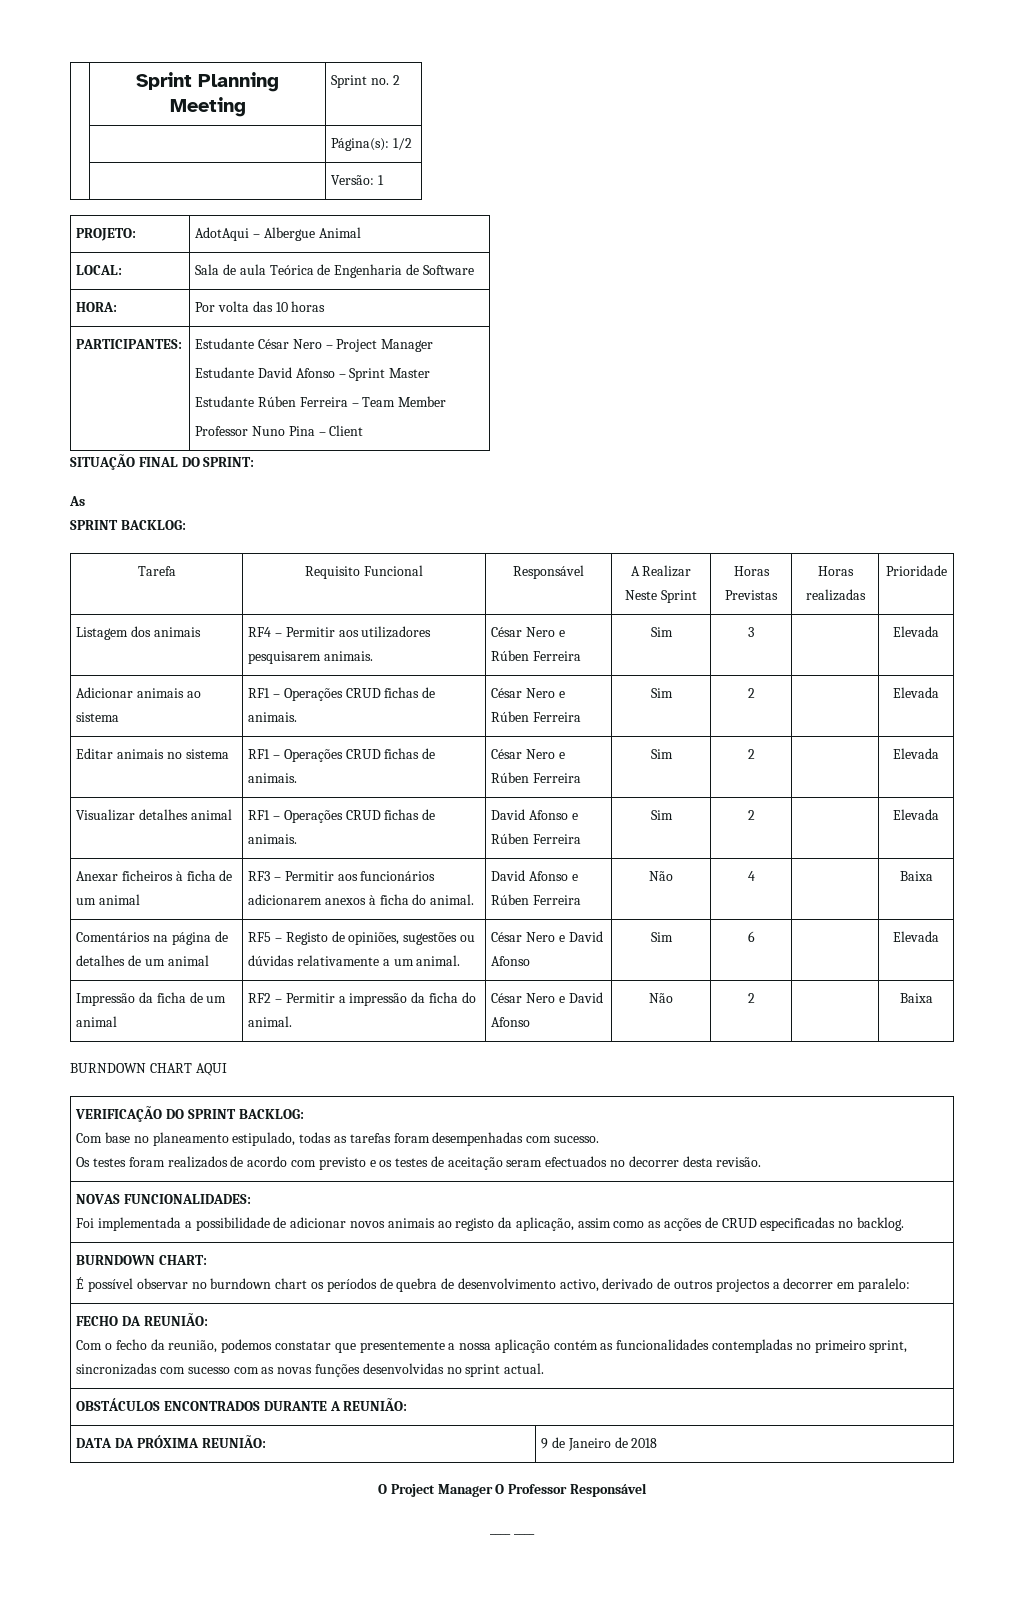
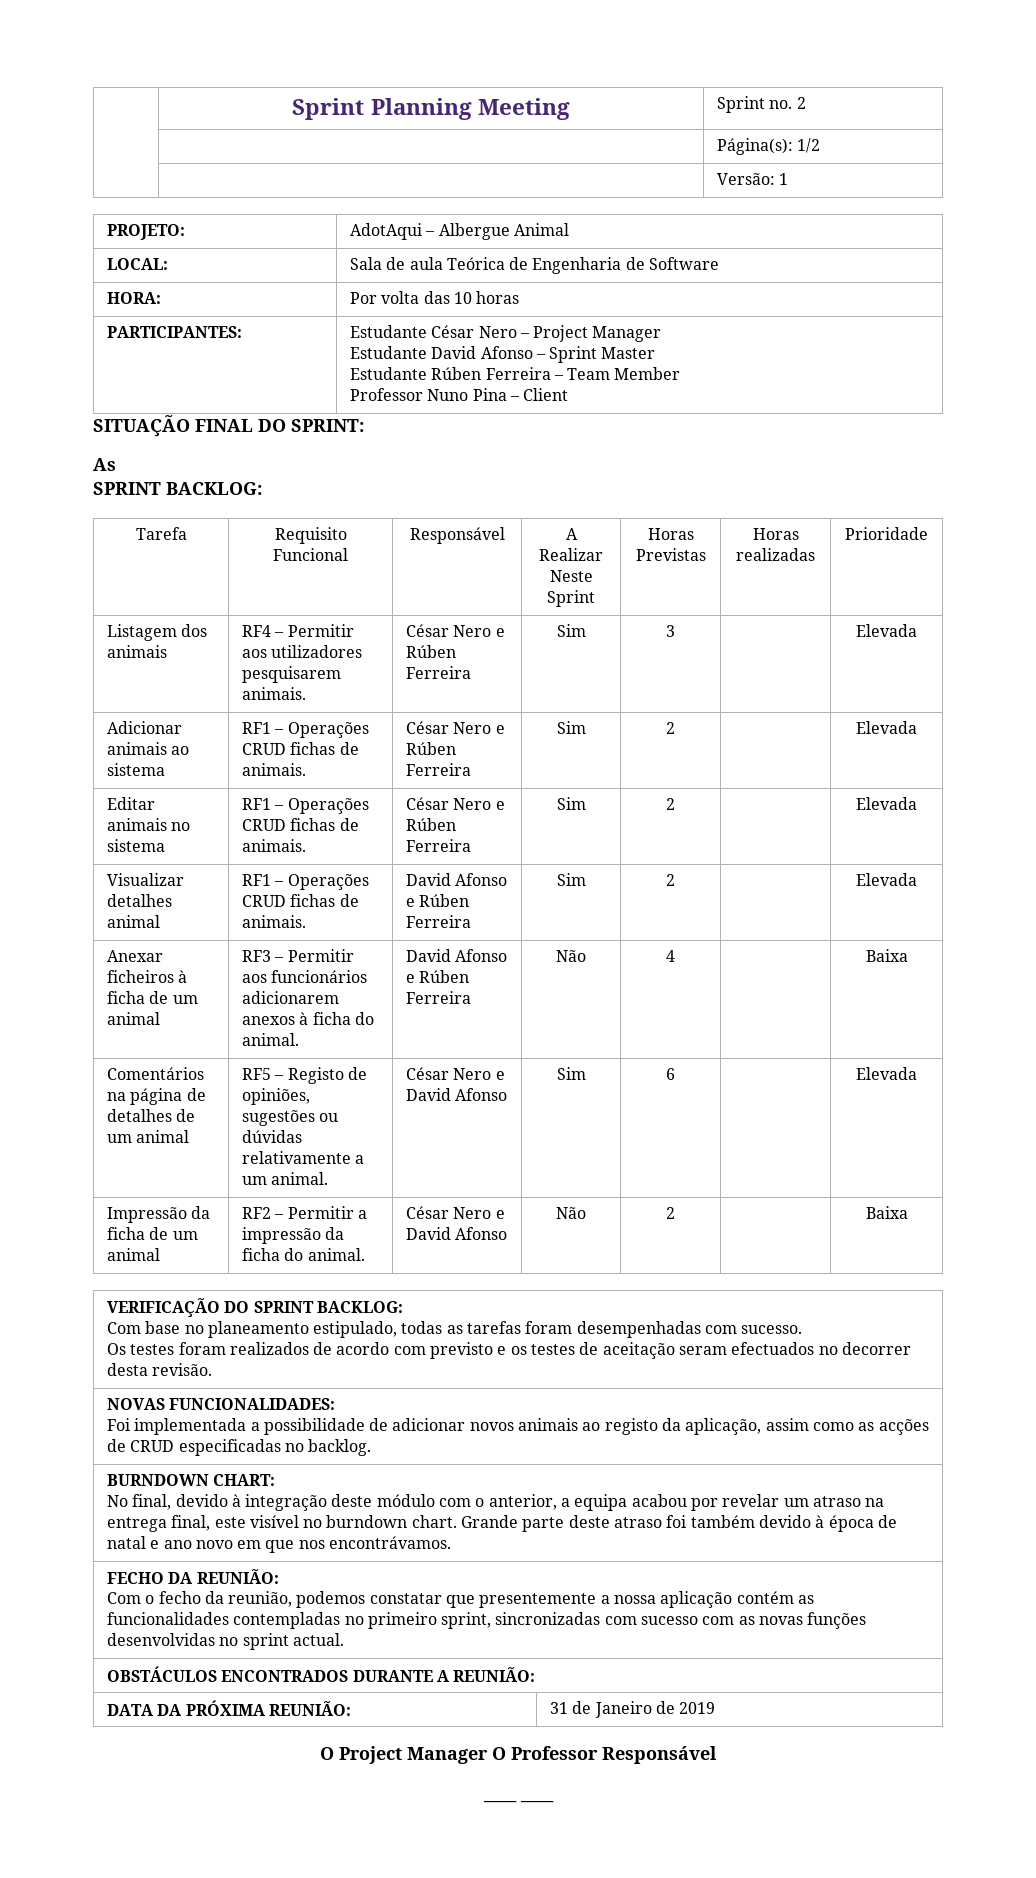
[70,1063,227,1076] // BURNDOWN CHART AQUI -> (908, 1212) none
[76,1277,910,1292] É possível observar no burndown chart os períodos de quebra de desenvolvimento activo, derivado de outros projectos a decorrer em paralelo: -> [106,1494,885,1511] [106,1515,897,1532] [106,1536,452,1553] No final, devido à integração deste módulo com o anterior, a equipa acabou por revelar um atraso na entrega final, este visível no burndown chart. Grande parte deste atraso foi também devido à época de natal e ano novo em que nos encontrávamos.
[541,1438,549,1449] 9 -> [549,1702,568,1714] 31
[631,1438,658,1448] 2018 -> [679,1702,716,1714] 2019

